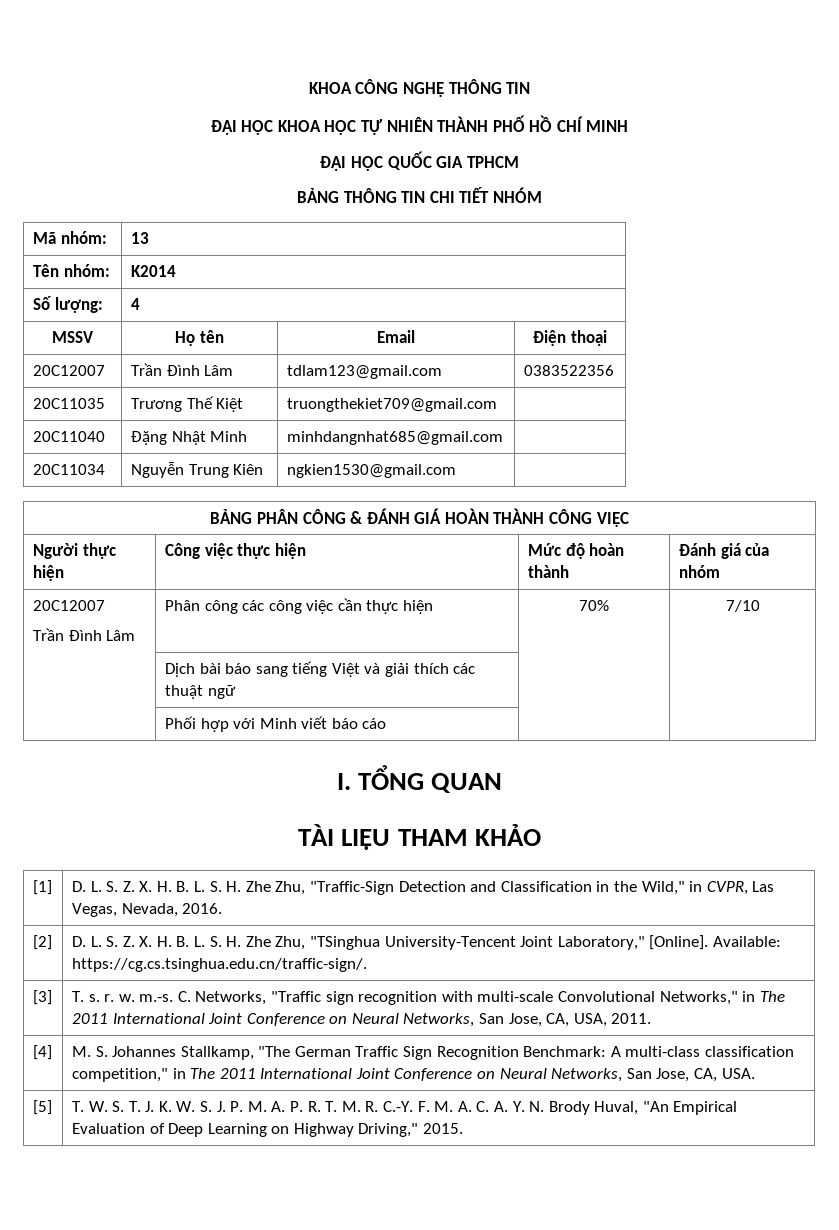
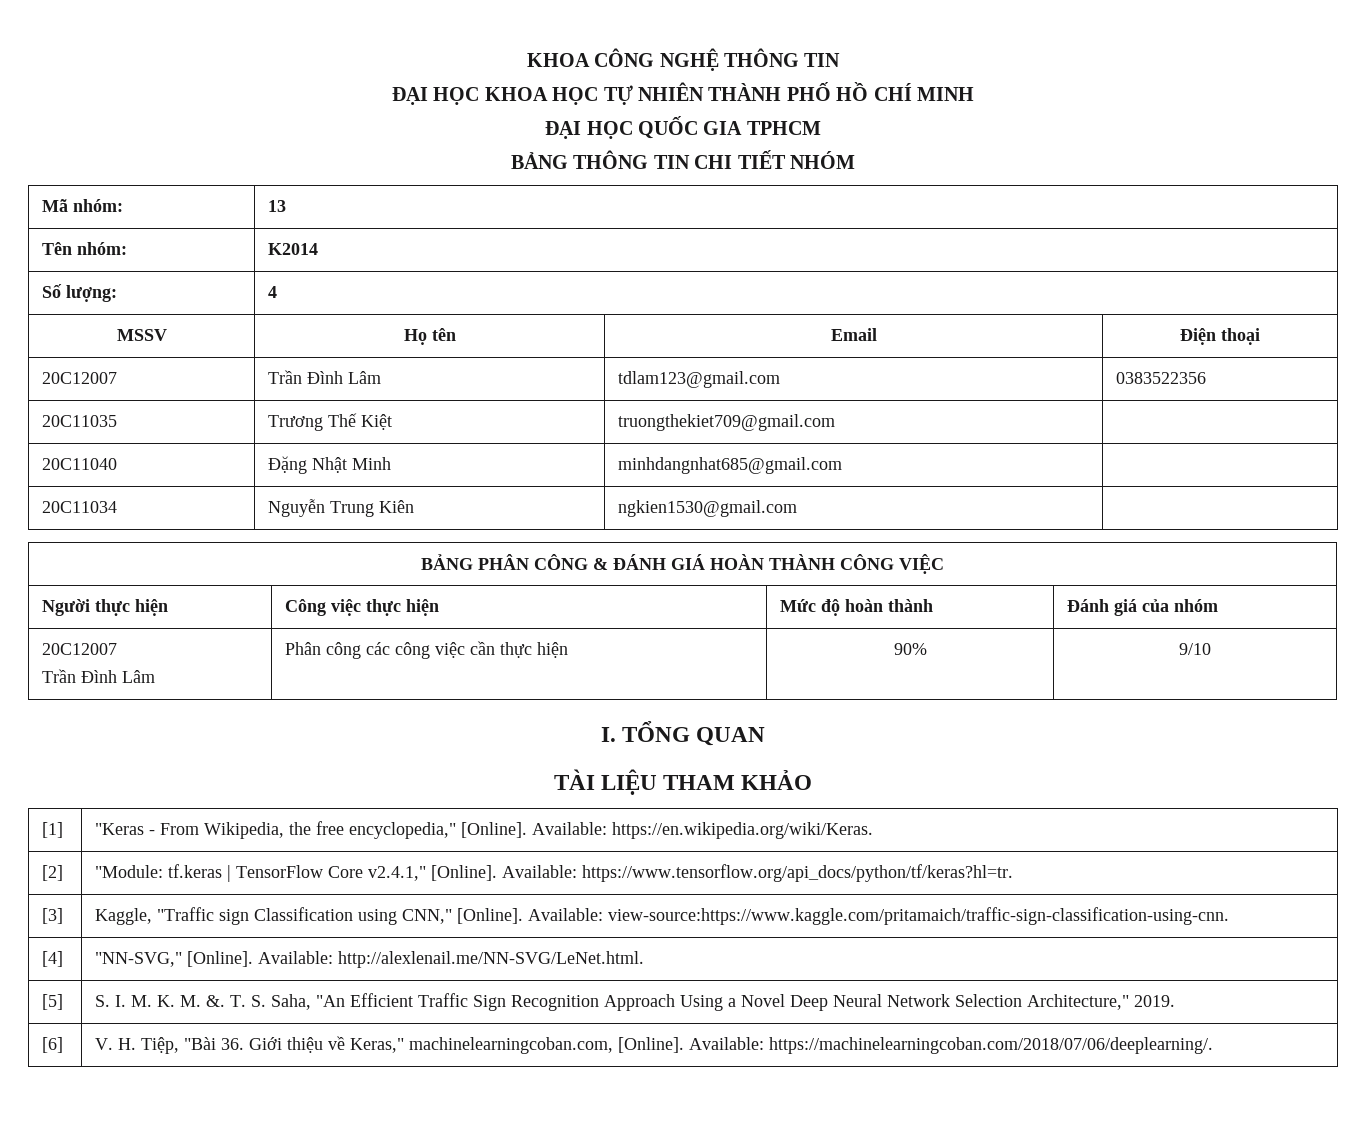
[579,600,609,611] [725,600,760,612] [164,661,476,677] [164,685,236,699] [164,716,387,732] 70% | 7/10 // | Dịch bài báo sang tiếng Việt và giải thích các thuật ngữ | | // | Phối hợp với Minh viết báo cáo | | -> [893,643,927,655] [1179,643,1211,655] 90% | 9/10
[71,881,775,895] [71,903,223,917] [32,935,52,950] [71,935,781,950] [71,958,367,972] D. L. S. Z. X. H. B. L. S. H. Zhe Zhu, "Traffic-Sign Detection and Classification in the Wild," in CVPR, Las Vegas, Nevada, 2016. // [2] | D. L. S. Z. X. H. B. L. S. H. Zhe Zhu, "TSinghua University-Tencent Joint Laboratory," [Online]. Available: https://cg.cs.tsinghua.edu.cn/traffic-sign/. -> [94,821,873,839] [41,865,63,881] [94,864,1013,882] "Keras - From Wikipedia, the free encyclopedia," [Online]. Available: https://en.wikipedia.org/wiki/Keras. // [2] | "Module: tf.keras | TensorFlow Core v2.4.1," [Online]. Available: https://www.tensorflow.org/api_docs/python/tf/keras?hl=tr.
[71,991,785,1005] [71,1013,652,1027] [32,1045,52,1060] [71,1046,795,1060] [71,1068,755,1082] [32,1100,52,1115] [71,1101,738,1115] [71,1123,464,1137] T. s. r. w. m.-s. C. Networks, "Traffic sign recognition with multi-scale Convolutional Networks," in The 2011 International Joint Conference on Neural Networks, San Jose, CA, USA, 2011. // [4] | M. S. Johannes Stallkamp, "The German Traffic Sign Recognition Benchmark: A multi-class classification competition," in The 2011 International Joint Conference on Neural Networks, San Jose, CA, USA. // [5] | T. W. S. T. J. K. W. S. J. P. M. A. P. R. T. M. R. C.-Y. F. M. A. C. A. Y. N. Brody Huval, "An Empirical Evaluation of Deep Learning on Highway Driving," 2015. -> [94,907,1229,925] [41,951,63,967] [94,951,644,968] [41,994,63,1010] [94,993,1175,1011] [41,1037,63,1053] [94,1036,1213,1054] Kaggle, "Traffic sign Classification using CNN," [Online]. Available: view-source:https://www.kaggle.com/pritamaich/traffic-sign-classification-using-cnn. // [4] | "NN-SVG," [Online]. Available: http://alexlenail.me/NN-SVG/LeNet.html. // [5] | S. I. M. K. M. &. T. S. Saha, "An Efficient Traffic Sign Recognition Approach Using a Novel Deep Neural Network Selection Architecture," 2019. // [6] | V. H. Tiệp, "Bài 36. Giới thiệu về Keras," machinelearningcoban.com, [Online]. Available: https://machinelearningcoban.com/2018/07/06/deeplearning/.

